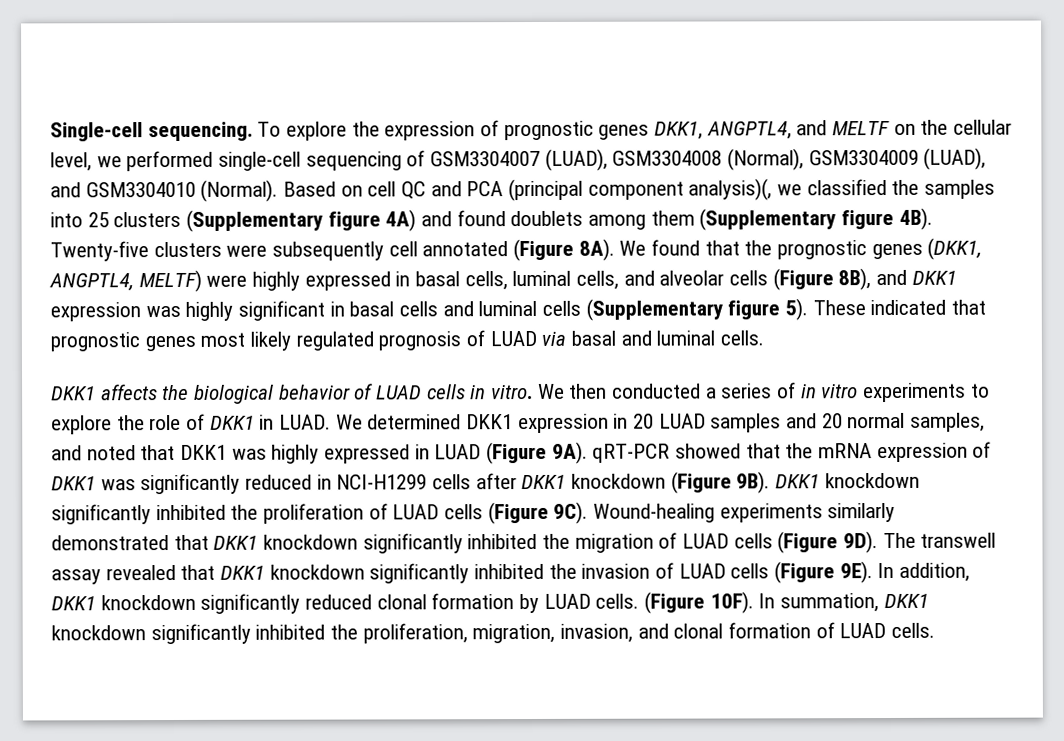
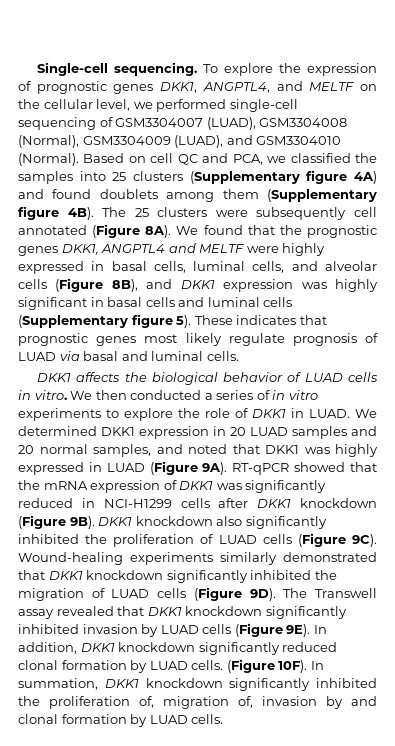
[466,178,773,202] PCA (principal component analysis)(, -> [232,154,263,165] PCA,
[50,241,149,262] Twenty-five -> [102,207,149,217] The 25
[927,237,983,260] [49,269,202,293] (DKK1, ANGPTL4, MELTF) -> [61,243,245,255] DKK1, ANGPTL4 and MELTF
[870,299,947,316] indicated -> [236,315,297,325] indicates
[295,331,374,351] regulated -> [228,333,285,346] regulate
[592,443,671,463] qRT-PCR -> [232,463,290,475] RT-qPCR
(920, 480) none -> [216,516,243,526] also
[920,532,997,548] transwell -> [315,588,378,598] Transwell
[548,562,675,579] the invasion of -> [82,624,159,637] invasion by
[362,623,634,644] proliferation, migration, invasion, -> [49,696,343,709] proliferation of, migration of, invasion by
[815,622,835,639] of -> [130,714,148,727] by

